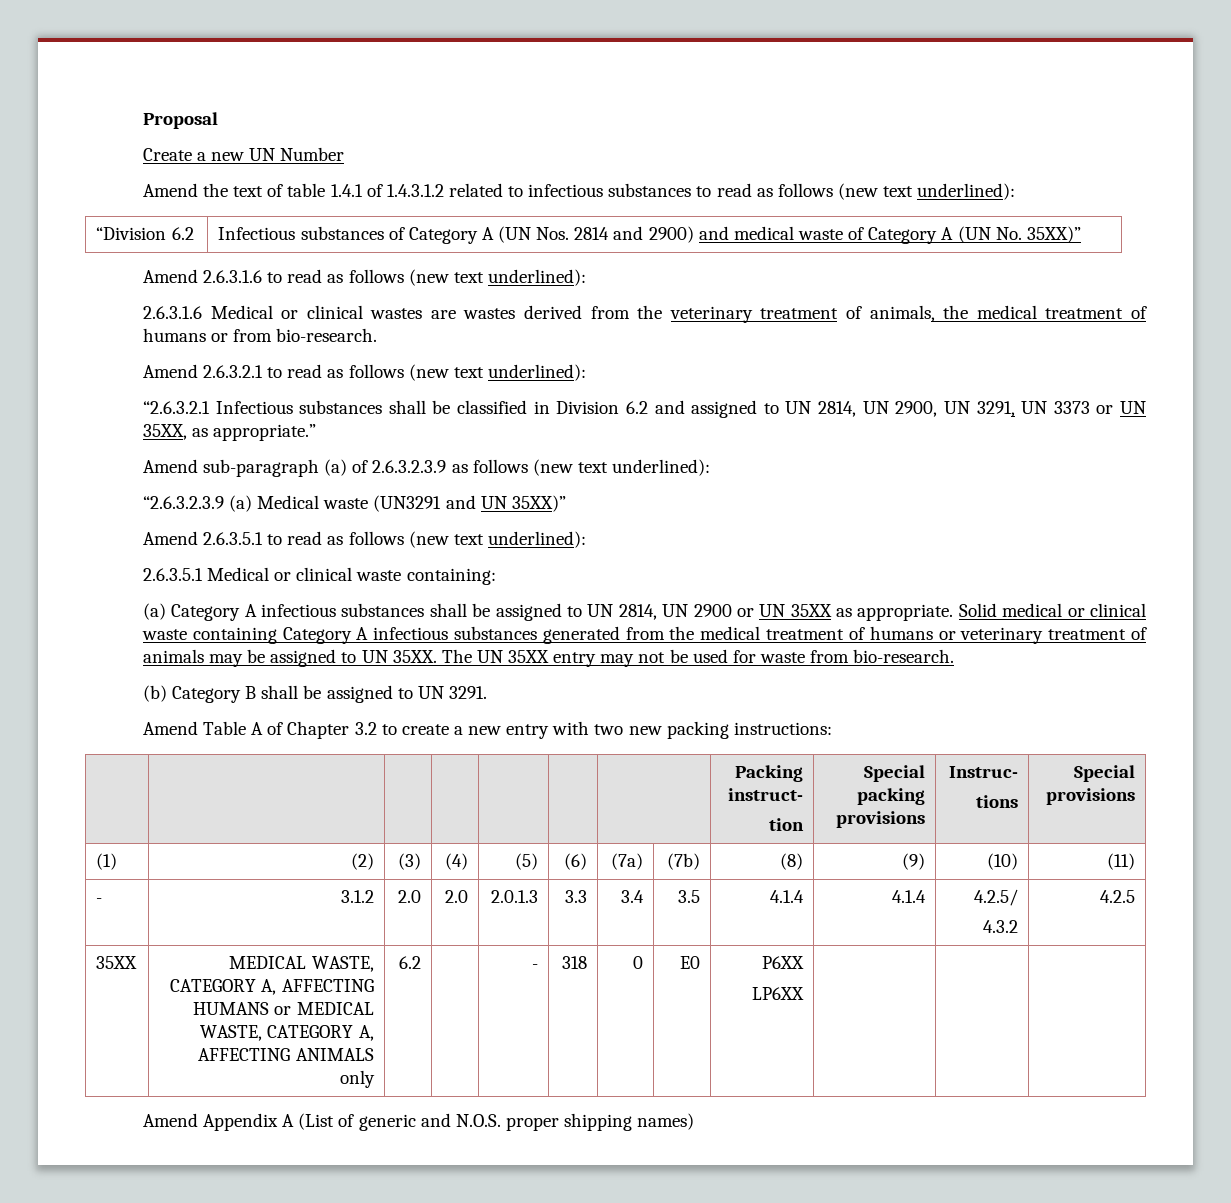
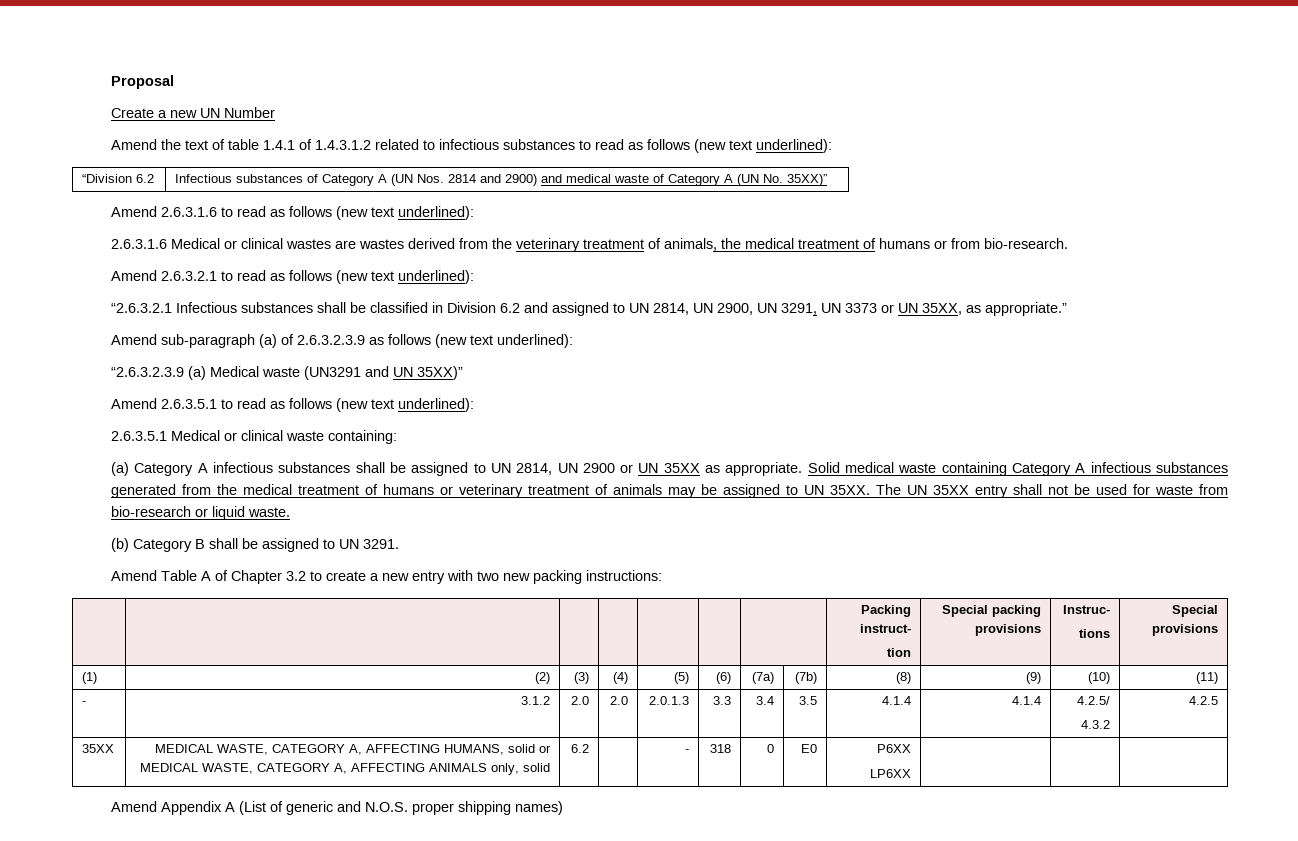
[1067,603,1146,617] or clinical -> (895, 467) none
[600,654,635,667] may -> [1012,484,1042,495] shall
[853,649,955,663] bio-research. -> [110,506,290,520] bio-research or liquid waste.
[193,1002,270,1015] HUMANS -> [443,744,535,755] HUMANS, solid
[339,1070,375,1088] only -> [490,763,550,775] only, solid

